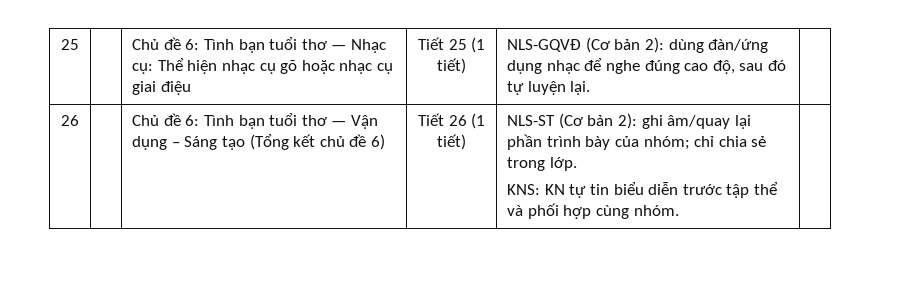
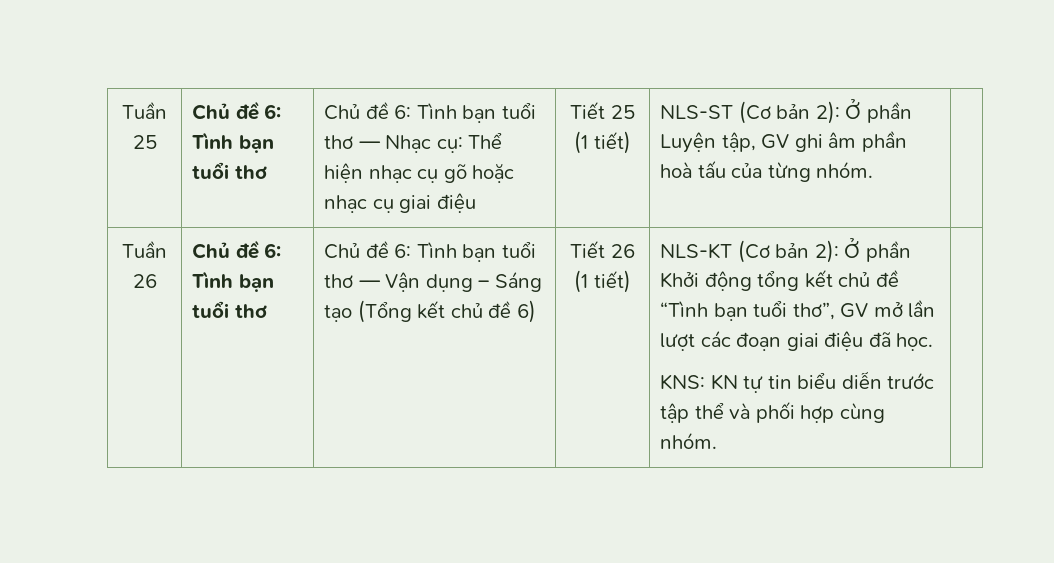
(61, 44) none -> [122,101,167,119] Tuần
(79, 44) none -> [192,101,282,120] [192,132,274,153] [192,162,267,179] Chủ đề 6: Tình bạn tuổi thơ
[507,37,769,53] [507,58,786,74] [507,81,591,95] [61,115,79,126] NLS-GQVĐ (Cơ bản 2): dùng đàn/ứng dụng nhạc để nghe đúng cao độ, sau đó tự luyện lại. | // 26 | -> [660,99,912,124] [660,130,907,153] [660,160,874,182] [122,240,167,258] [132,274,157,288] [192,240,282,259] [192,271,274,292] [192,301,267,318] NLS-ST (Cơ bản 2): Ở phần Luyện tập, GV ghi âm phần hoà tấu của từng nhóm. | // Tuần 26 | Chủ đề 6: Tình bạn tuổi thơ
[507,113,751,129] [507,134,767,150] [507,157,577,171] NLS-ST (Cơ bản 2): ghi âm/quay lại phần trình bày của nhóm; chỉ chia sẻ trong lớp. -> [660,238,911,263] [660,269,899,291] [660,299,936,321] [660,330,934,351] NLS-KT (Cơ bản 2): Ở phần Khởi động tổng kết chủ đề “Tình bạn tuổi thơ”, GV mở lần lượt các đoạn giai điệu đã học.

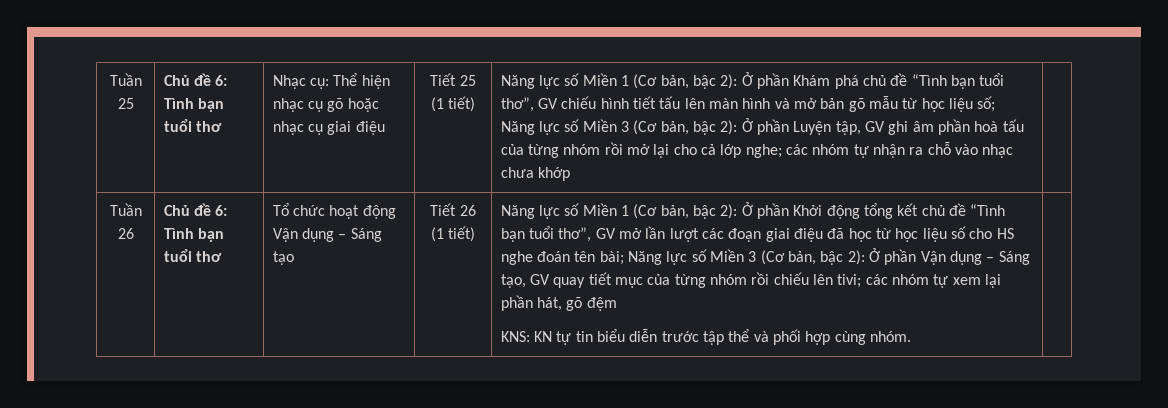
[324,101,536,123] [324,135,381,149] Chủ đề 6: Tình bạn tuổi thơ — -> (223, 126) none
[660,101,811,124] NLS-ST (Cơ bản -> [500,72,1005,89] [500,96,996,112] [500,119,717,135] Năng lực số Miền 1 (Cơ bản, bậc 2): Ở phần Khám phá chủ đề “Tình bạn tuổi thơ”, GV chiếu hình tiết tấu lên màn hình và mở bản gõ mẫu từ học liệu số; Năng lực số Miền 3 (Cơ bản, bậc
[816,161,874,178] nhóm. -> [563,142,1014,158] [500,167,571,181] nhóm rồi mở lại cho cả lớp nghe; các nhóm tự nhận ra chỗ vào nhạc chưa khớp
[324,240,536,262] [324,274,381,288] Chủ đề 6: Tình bạn tuổi thơ — -> [272,203,396,219] Tổ chức hoạt động
[357,300,536,323] (Tổng kết chủ đề 6) -> (294, 258) none
[660,240,810,263] NLS-KT (Cơ bản -> [500,203,717,219] Năng lực số Miền 1 (Cơ bản, bậc
[896,333,934,351] học. -> [848,226,1014,242] [500,248,1030,265] [500,272,1001,288] [500,295,617,311] học từ học liệu số cho HS nghe đoán tên bài; Năng lực số Miền 3 (Cơ bản, bậc 2): Ở phần Vận dụng – Sáng tạo, GV quay tiết mục của từng nhóm rồi chiếu lên tivi; các nhóm tự xem lại phần hát, gõ đệm

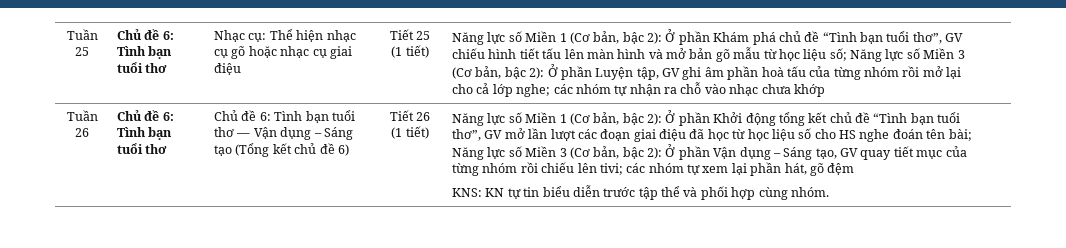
[272,203,396,219] Tổ chức hoạt động -> [214,110,355,123] [214,127,251,137] Chủ đề 6: Tình bạn tuổi thơ —
(294, 258) none -> [235,143,349,157] (Tổng kết chủ đề 6)

